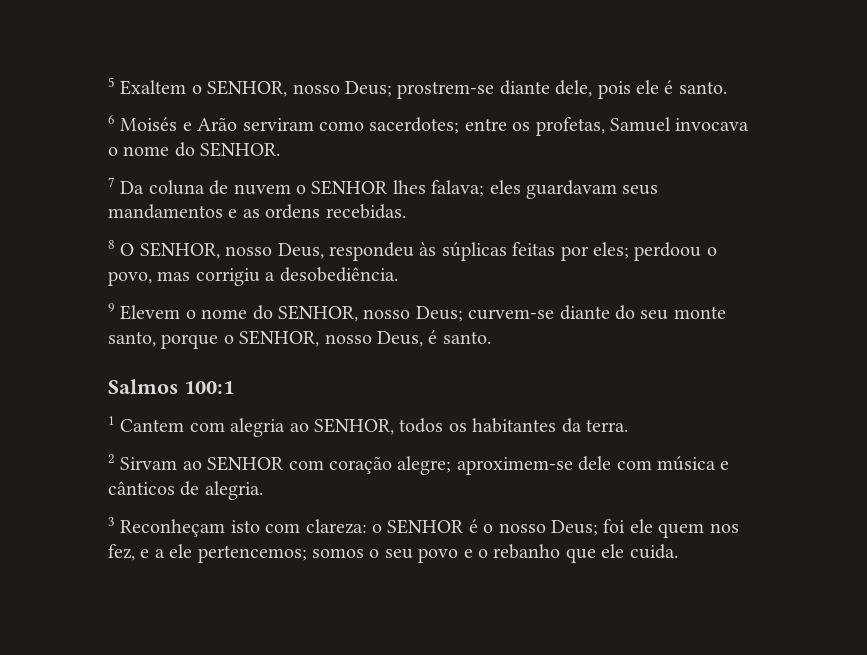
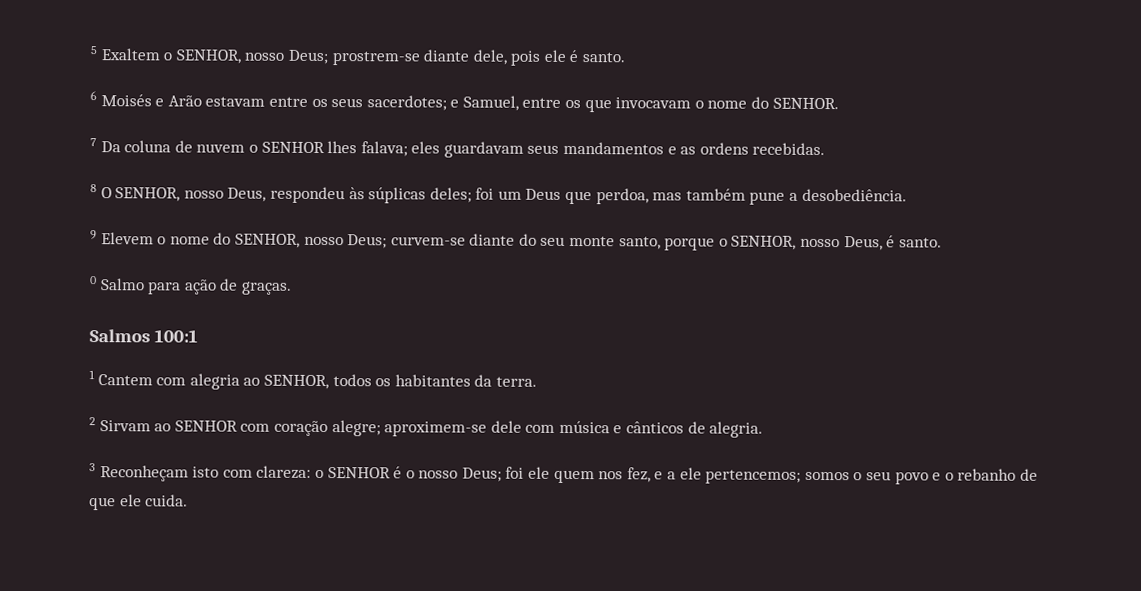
[242,117,750,136] serviram como sacerdotes; entre os profetas, Samuel invocava -> [205,95,692,113] estavam entre os seus sacerdotes; e Samuel, entre os que invocavam
[512,242,717,261] [108,268,260,286] feitas por eles; perdoou o povo, mas corrigiu -> [429,187,786,205] deles; foi um Deus que perdoa, mas também pune
(491, 337) none -> [90,276,292,295] // 0 Salmo para ação de graças.
(561, 551) none -> [1019,468,1038,481] de

